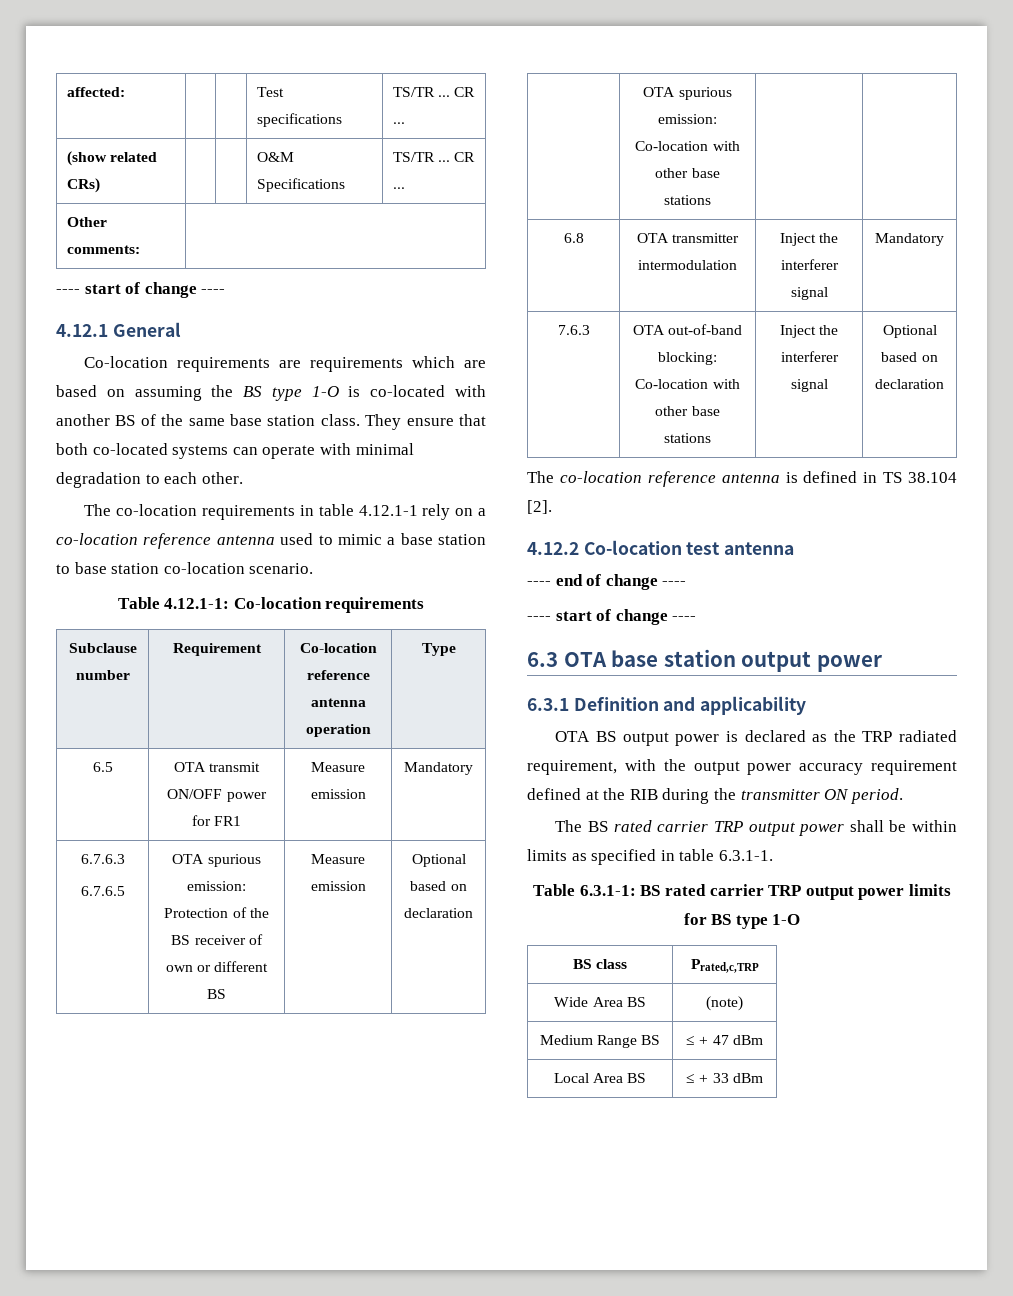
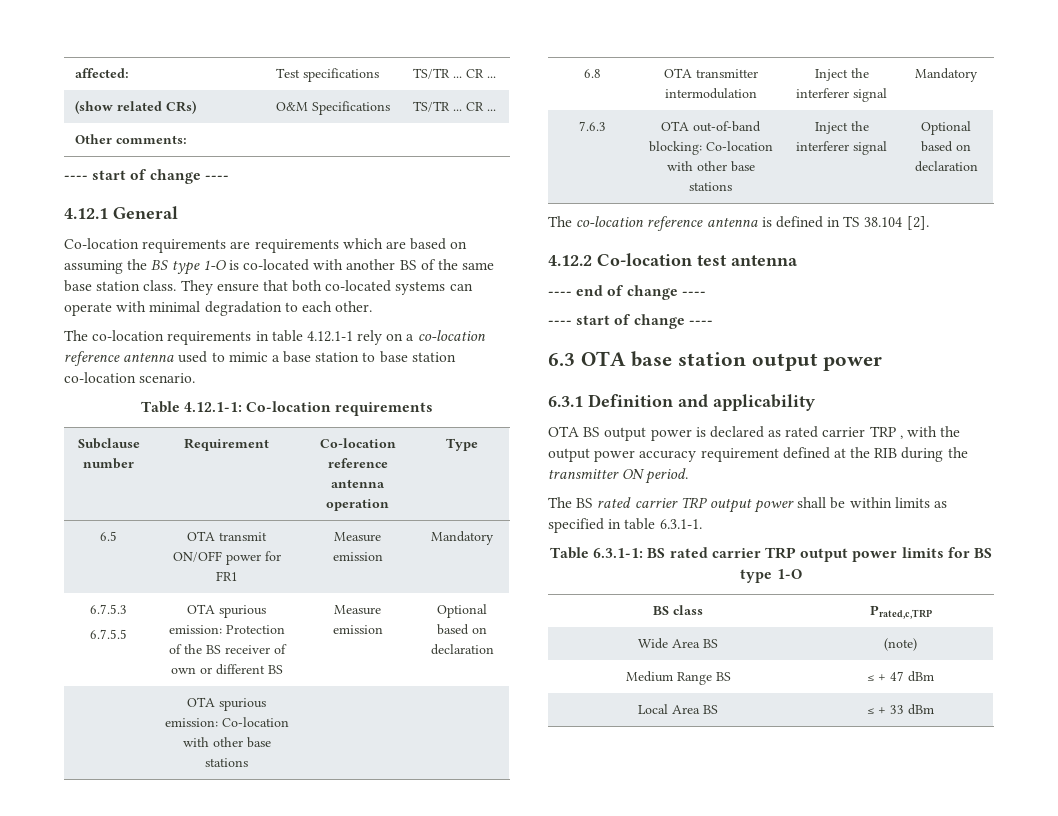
[80,854,125,864] [80,886,125,896] 6.7.6.3 // 6.7.6.5 -> [90,604,127,614] [90,629,127,639] 6.7.5.3 // 6.7.5.5
[833,730,957,742] [527,760,617,775] the TRP radiated requirement, -> [785,426,903,439] rated carrier TRP ,

